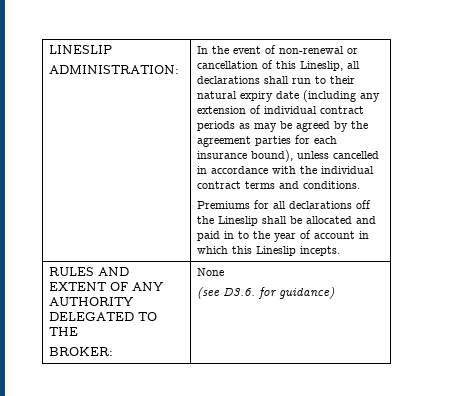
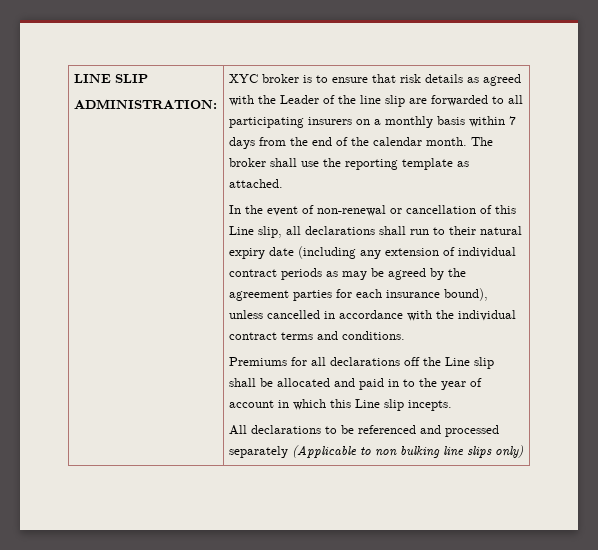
[49,45,113,54] LINESLIP -> [73,74,148,83] LINE SLIP
(180, 69) none -> [228,74,521,86] [228,95,523,107] [228,116,516,128] [228,137,493,149] [228,158,469,170] [228,179,283,188] XYC broker is to ensure that risk details as agreed with the Leader of the line slip are forwarded to all participating insurers on a monthly basis within 7 days from the end of the calendar month. The broker shall use the reporting template as attached. //
[300,61,344,71] Lineslip, -> [228,226,282,238] Line slip,
[218,216,259,226] Lineslip -> [444,357,494,369] Line slip
[256,246,297,256] Lineslip -> [354,399,404,411] Line slip
[49,267,130,276] [49,282,164,291] [49,297,134,306] [49,312,158,321] [49,327,79,336] [49,347,114,356] [197,268,225,276] [197,287,336,299] // RULES AND EXTENT OF ANY AUTHORITY DELEGATED TO THE // BROKER: | None // (see D3.6. for guidance) -> [228,425,499,437] [228,445,523,458] // All declarations to be referenced and processed separately (Applicable to non bulking line slips only)

